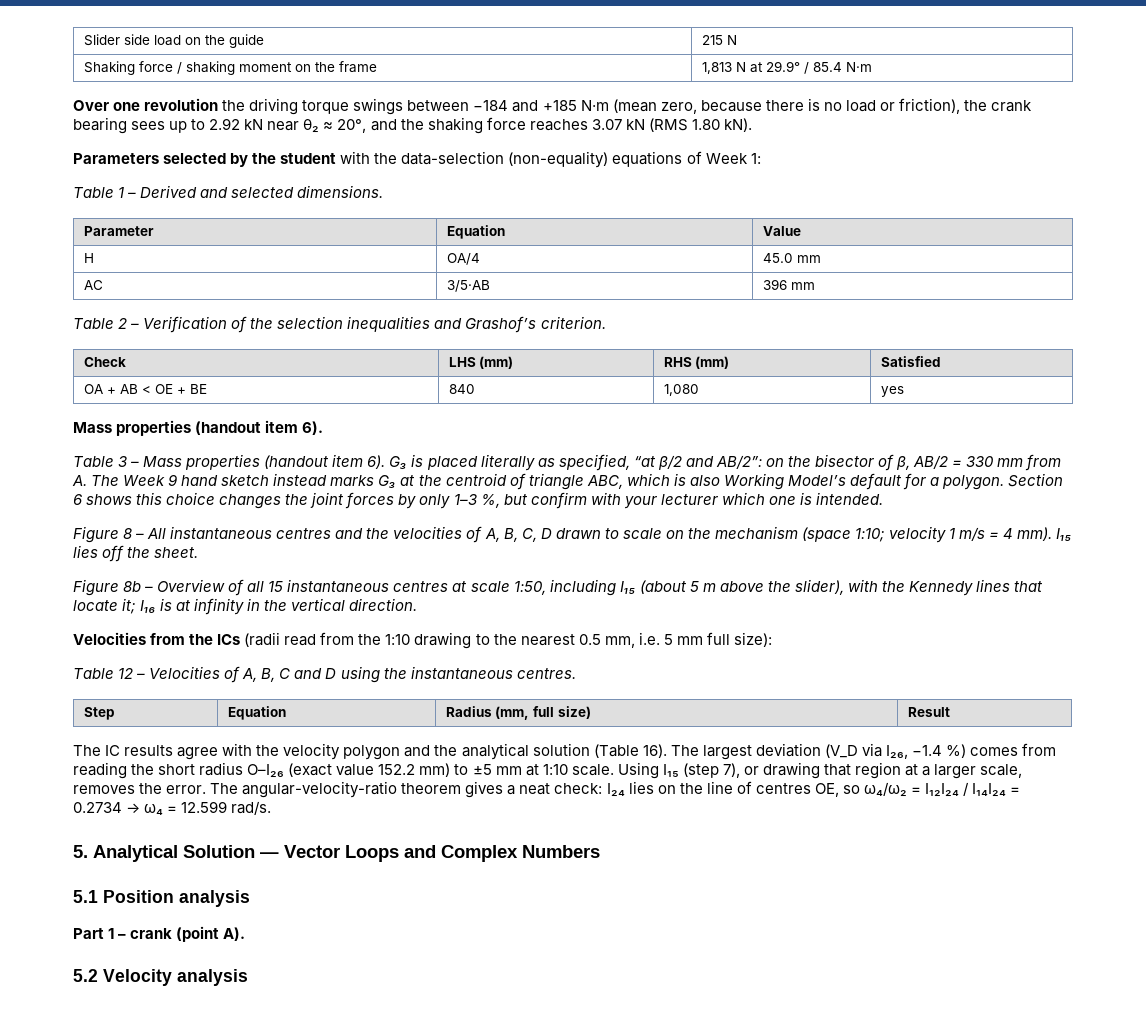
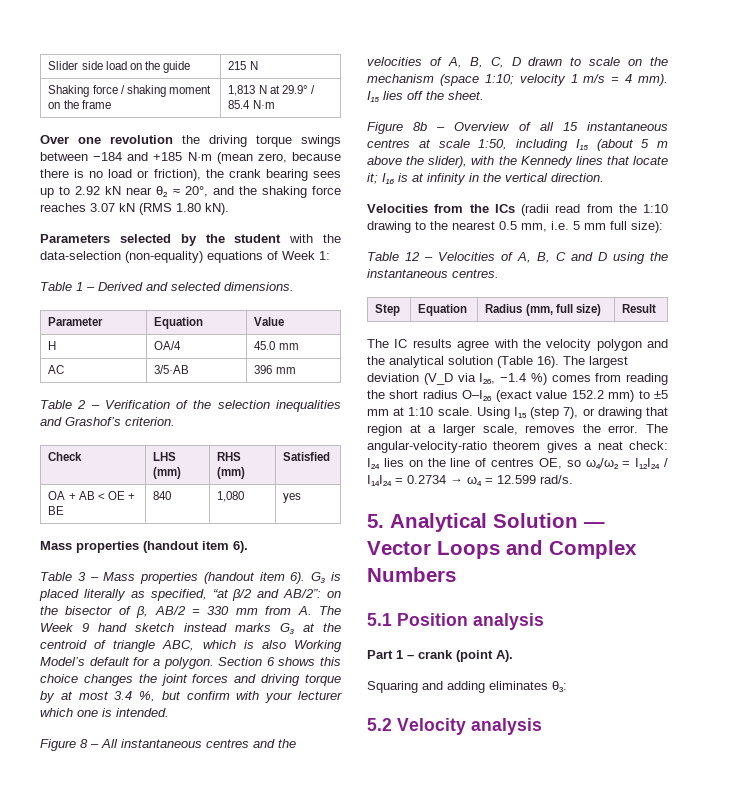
[398,494,477,509] by only 1–3 -> [234,674,341,686] [40,691,133,703] and driving torque by at most 3.4
(246, 934) none -> [367,681,567,693] // Squaring and adding eliminates θ₃:

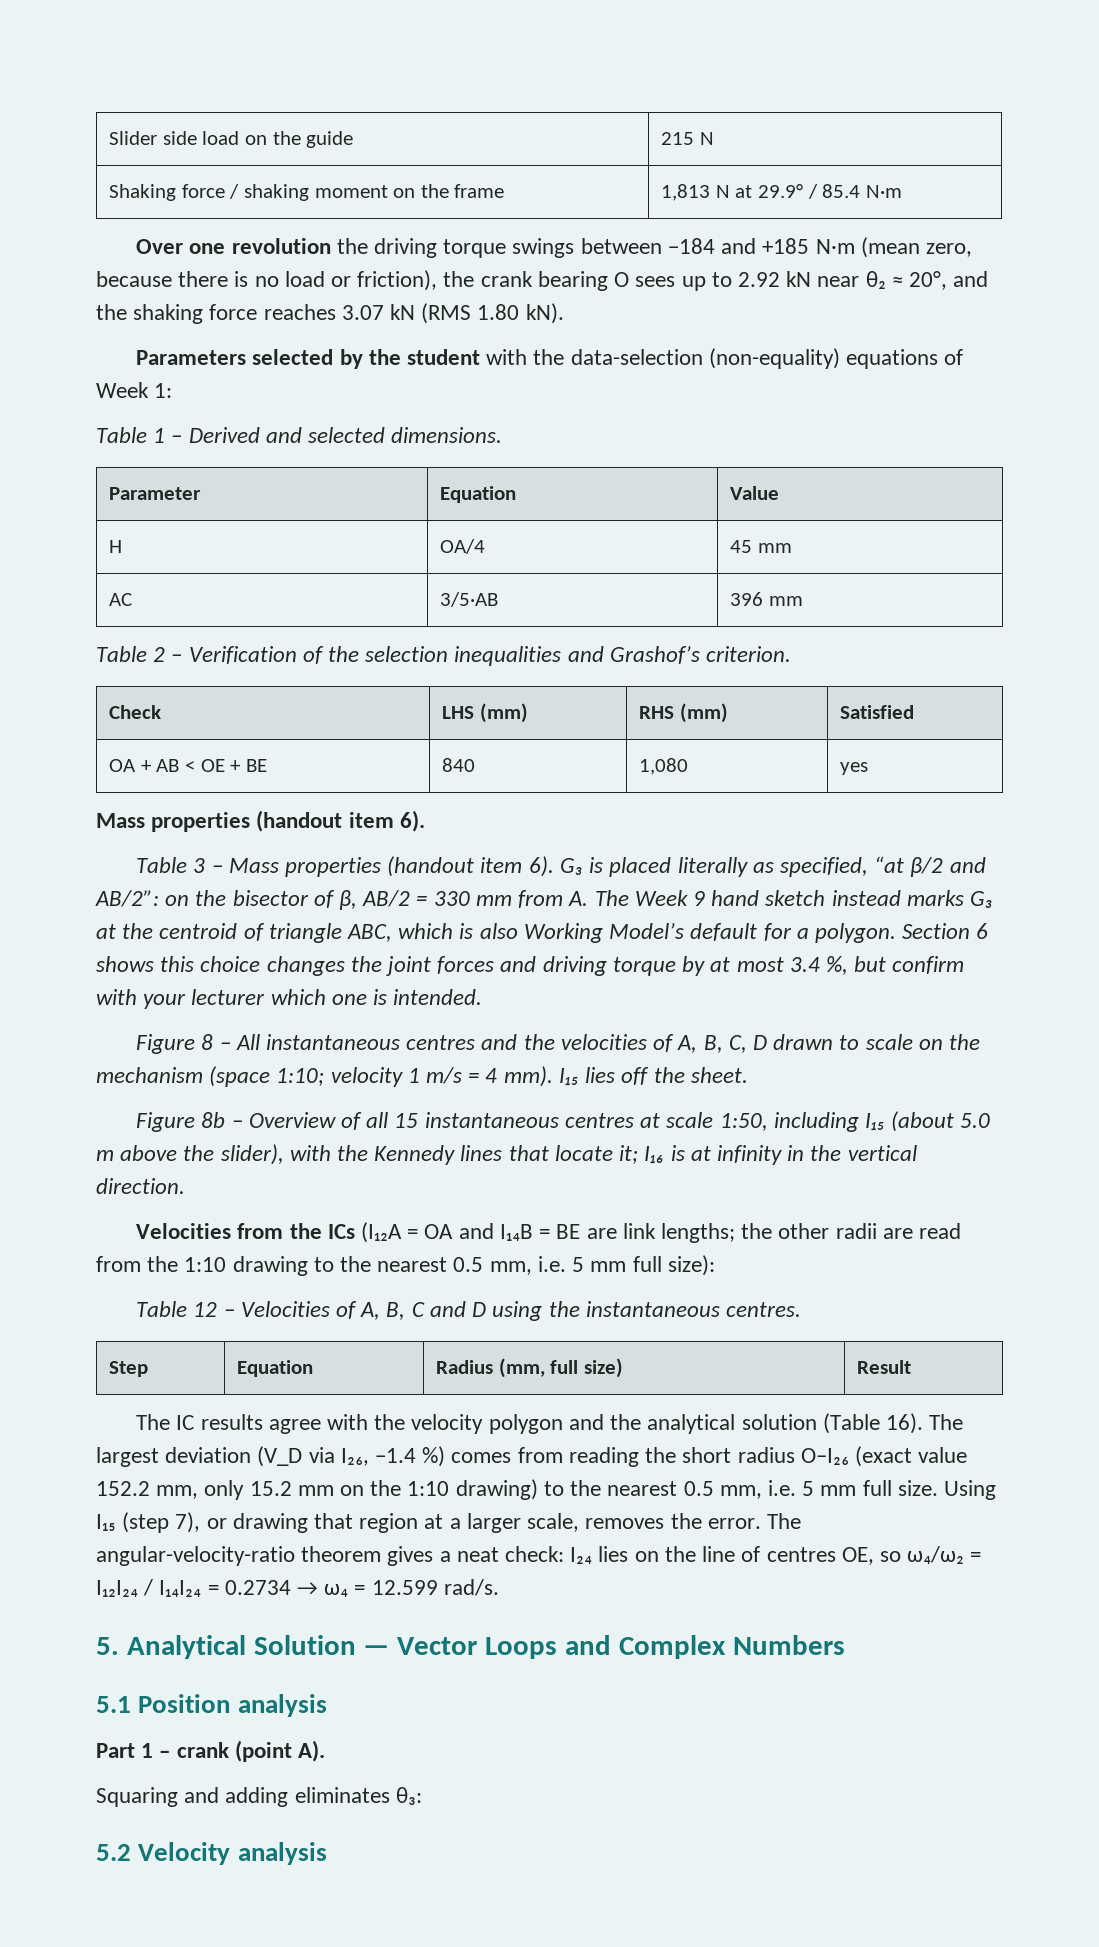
(308, 175) none -> [614,272,630,287] O
[254,341,276,350] 45.0 -> [730,540,753,553] 45
[641,139,650,148] 5 -> [960,1113,991,1128] 5.0
[521,204,549,216] (radii -> [361,1222,913,1243] (I₁₂A = OA and I₁₄B = BE are link lengths; the other radii are
[608,390,668,402] [367,407,473,416] mm) to ±5 mm at 1:10 scale. -> [156,1479,938,1500] mm, only 15.2 mm on the 1:10 drawing) to the nearest 0.5 mm, i.e. 5 mm full size.

